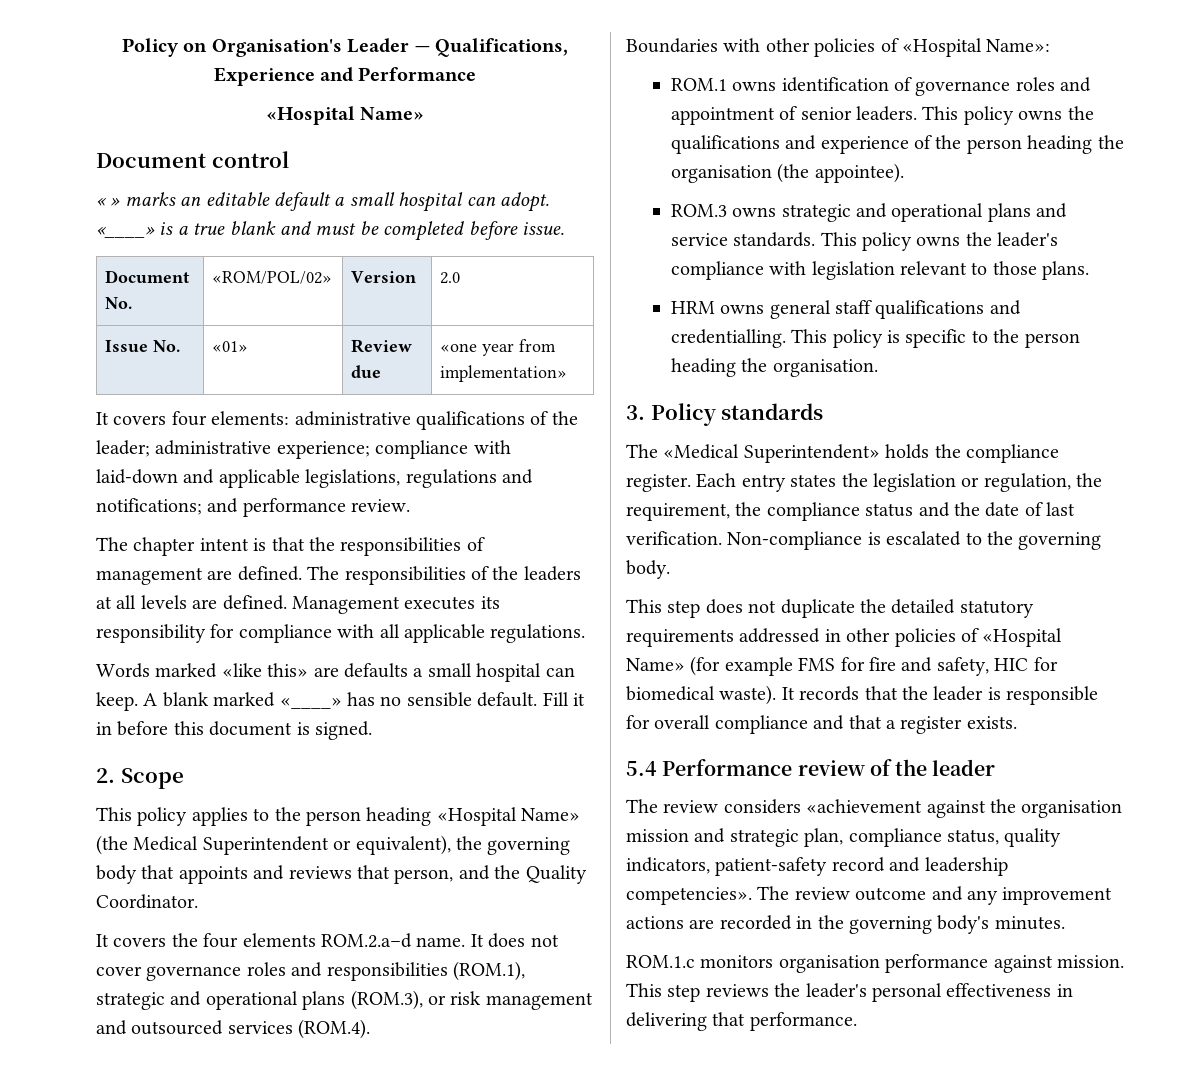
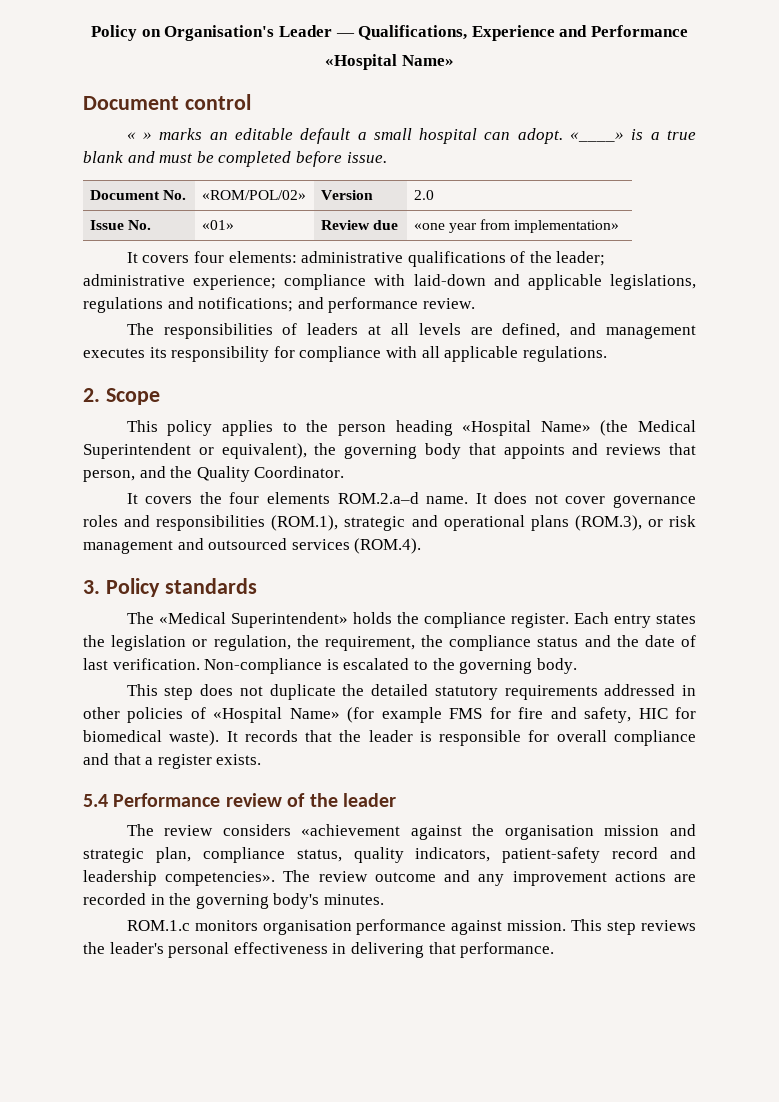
[133,537,485,556] [96,566,519,585] chapter intent is that the responsibilities of management are defined. The responsibilities of the -> [163,323,298,339] responsibilities of
[222,595,400,614] defined. Management -> [502,323,696,339] defined, and management
[96,663,575,682] [96,692,585,711] [96,721,372,740] // Words marked «like this» are defaults a small hospital can keep. A blank marked «____» has no sensible default. Fill it in before this document is signed. -> (607, 354) none
[626,38,1051,57] [670,77,1092,96] [670,106,1094,125] [670,135,1124,154] [670,163,904,183] [670,203,1068,222] [670,232,1059,251] [670,261,1090,280] [670,300,1021,319] [670,329,1080,348] [670,358,878,377] // Boundaries with other policies of «Hospital Name»: // ROM.1 owns identification of governance roles and appointment of senior leaders. This policy owns the qualifications and experience of the person heading the organisation (the appointee). // ROM.3 owns strategic and operational plans and service standards. This policy owns the leader's compliance with legislation relevant to those plans. // HRM owns general staff qualifications and credentialling. This policy is specific to the person heading the organisation. -> (422, 546) none

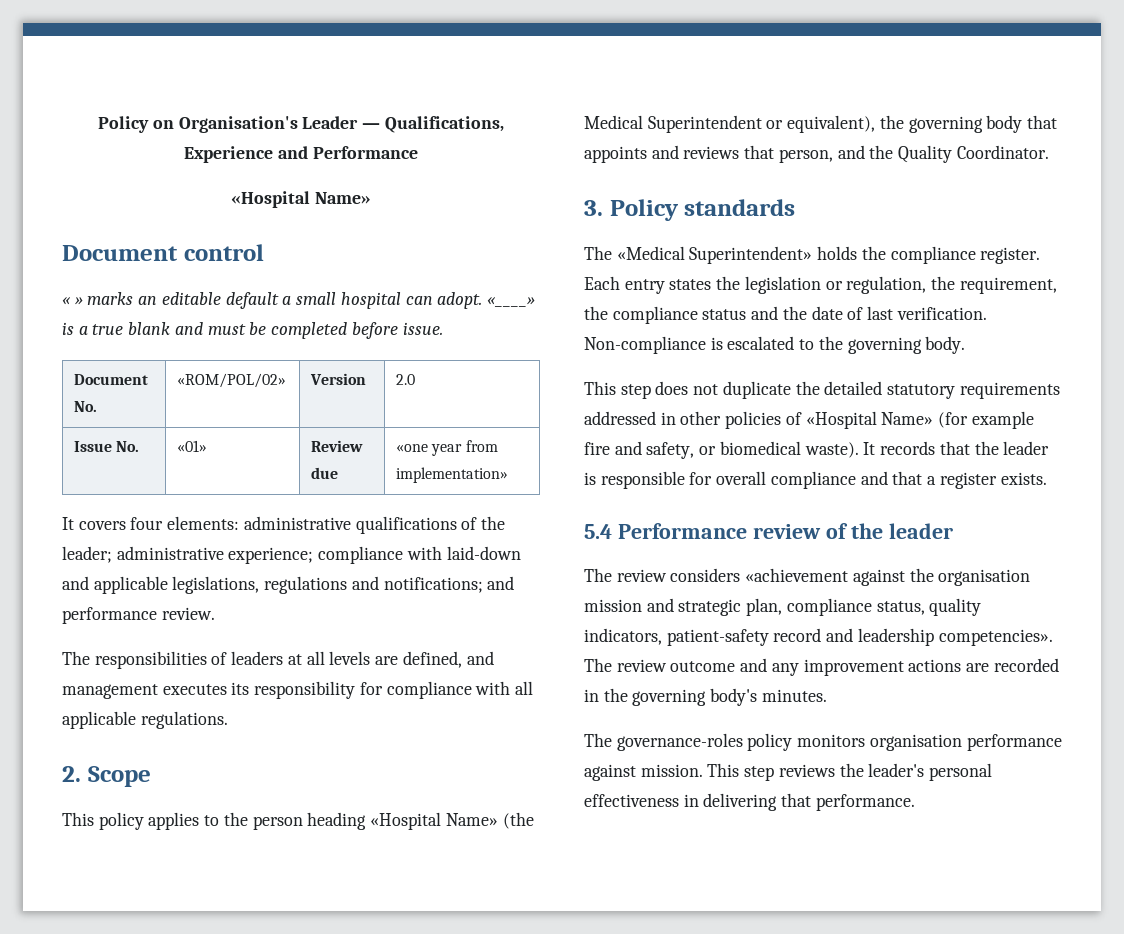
[126,492,697,508] [83,515,697,531] [83,538,422,554] // It covers the four elements ROM.2.a–d name. It does not cover governance roles and responsibilities (ROM.1), strategic and operational plans (ROM.3), or risk management and outsourced services (ROM.4). -> (1049, 152) none
[449,707,511,719] FMS for -> (1034, 420) none
[638,707,696,719] HIC for -> [699,446,717,455] or
[126,920,190,931] ROM.1.c -> [584,733,793,751] The governance-roles policy

